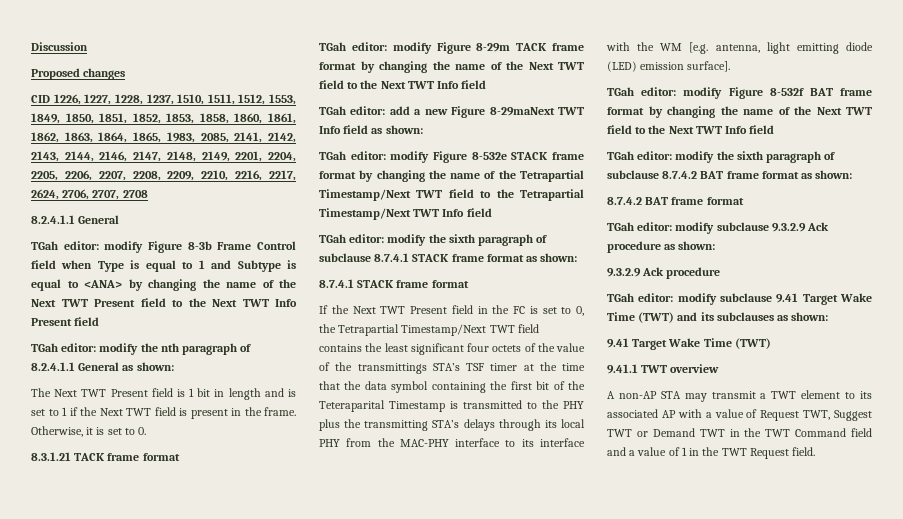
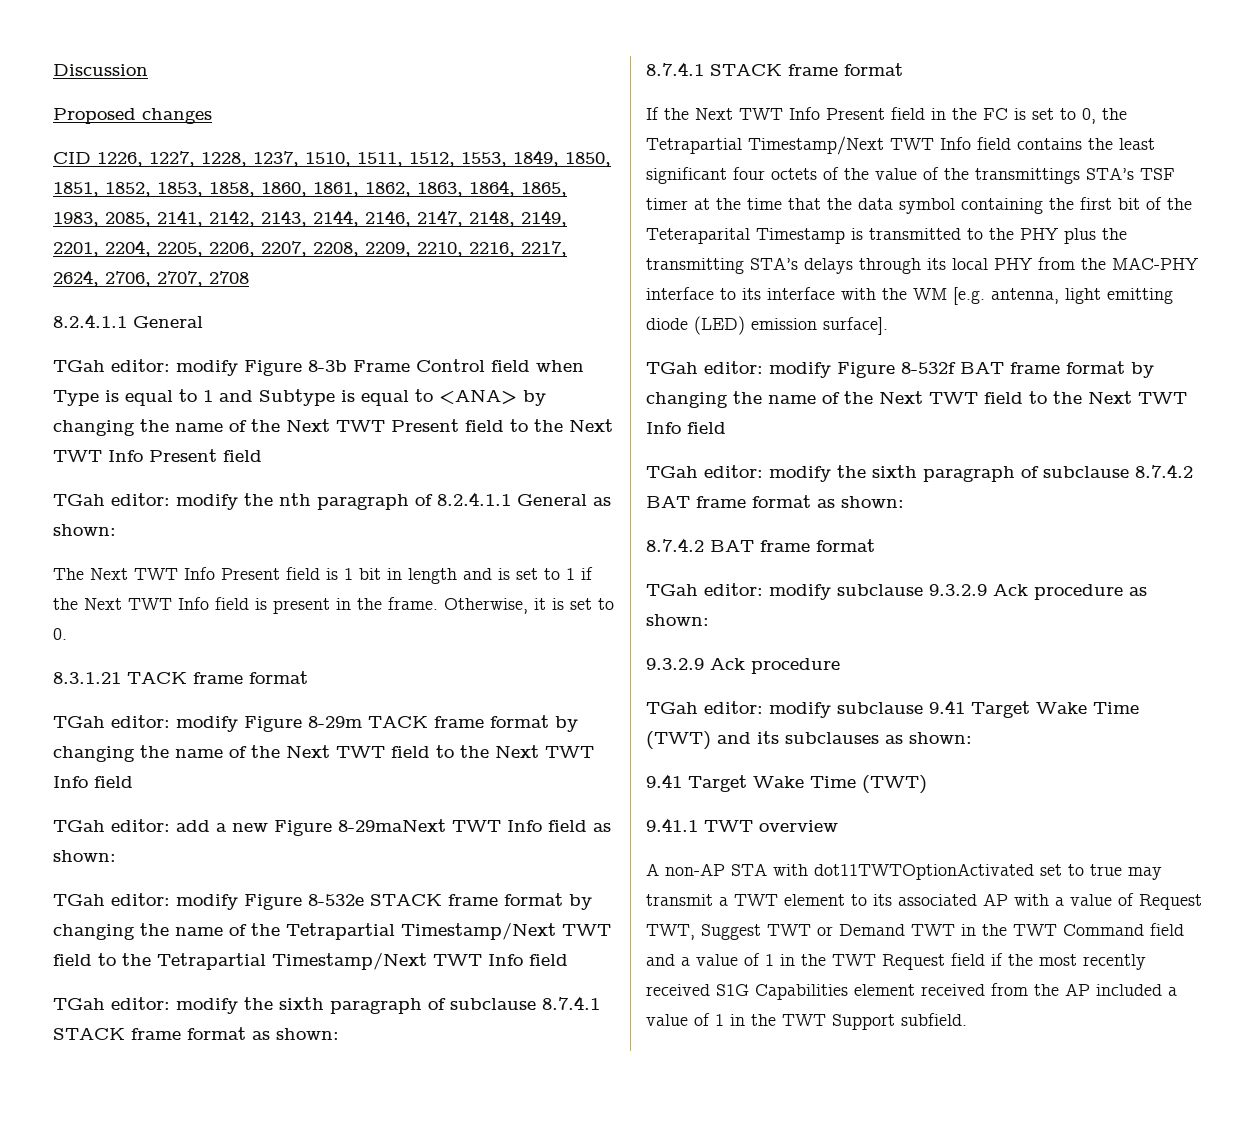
(107, 393) none -> [184,567,215,580] Info
(151, 412) none -> [178,597,209,610] Info
(406, 310) none -> [789,107,820,120] Info
(515, 329) none -> [940,137,971,150] Info
(681, 395) none -> [773,863,1122,880] with dot11TWTOptionActivated set to true
[792,447,816,456] field. -> [951,953,1146,970] [646,983,1177,1000] [646,1013,967,1030] field if the most recently received S1G Capabilities element received from the AP included a value of 1 in the TWT Support subfield.

